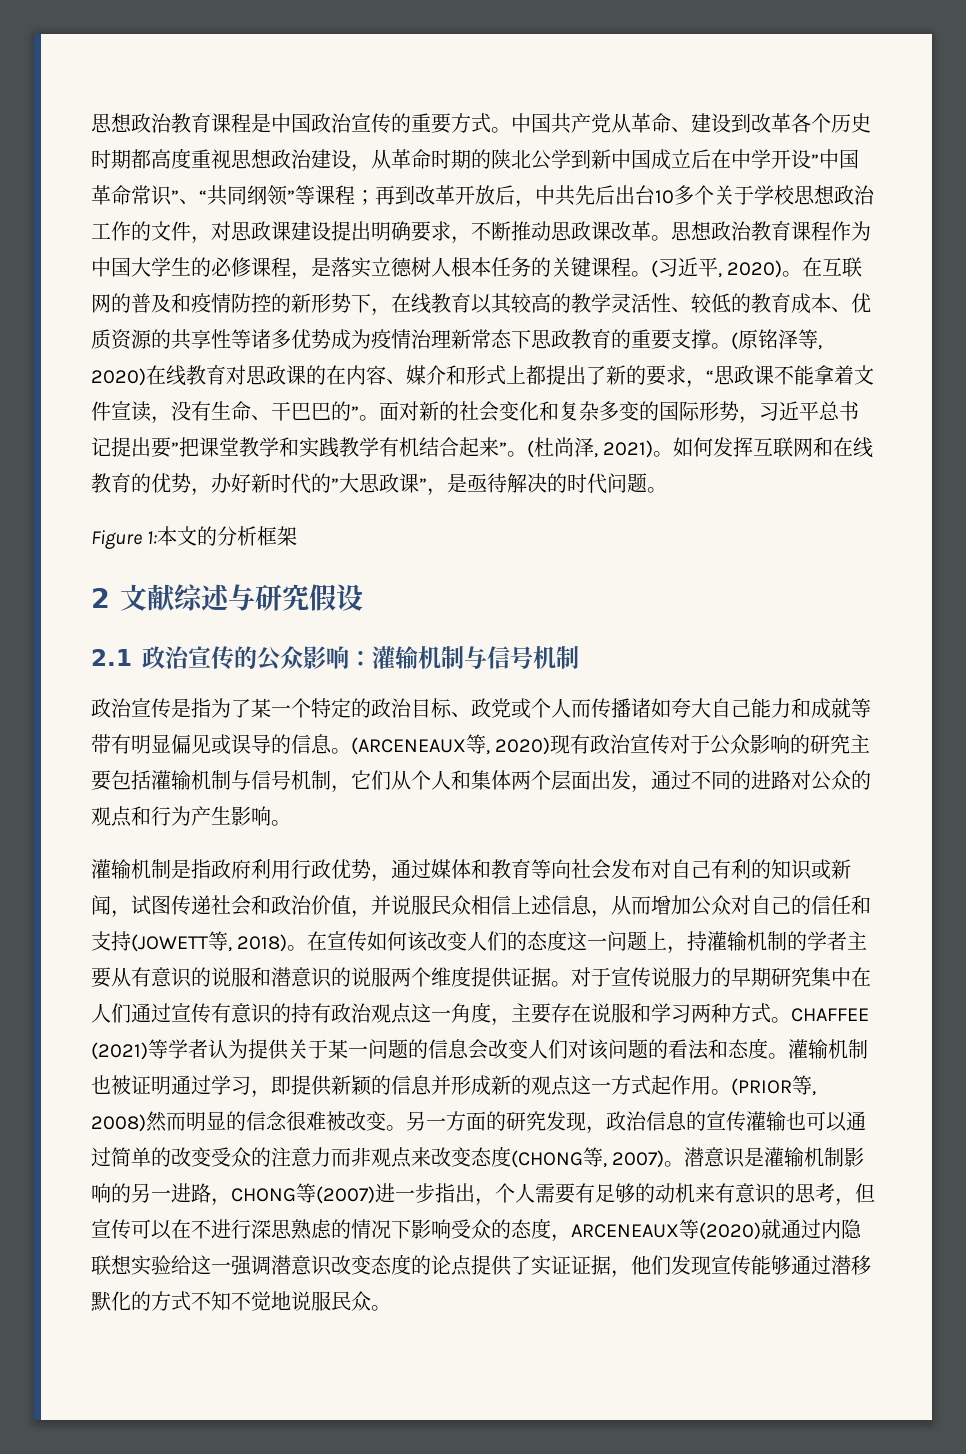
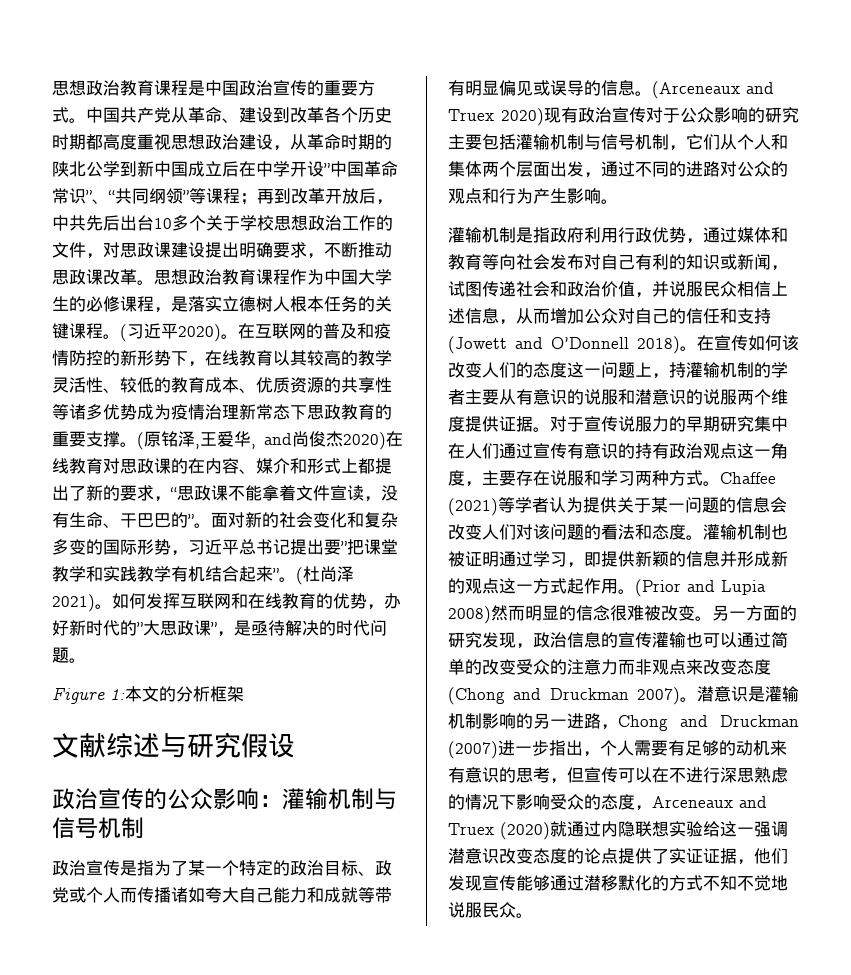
[718,273,722,278] , -> (178, 331) none
[798,329,822,350] 等, -> [195,431,343,449] ,王爱华, and尚俊杰
[594,453,598,458] , -> (354, 574) none
[91,588,110,608] 2 -> (244, 694) none
[91,649,132,666] 2.1 -> (295, 745) none
[351,734,490,755] (ARCENEAUX等, -> [652,81,774,99] [448,109,494,121] (Arceneaux and Truex
[131,931,232,952] (JOWETT等, -> [448,336,629,354] (Jowett and O’Donnell
[791,1008,869,1022] CHAFFEE -> [720,472,776,484] Chaffee
[731,1075,816,1096] (PRIOR等, -> [635,579,766,597] (Prior and Lupia
[511,1147,607,1168] (CHONG等, -> [448,687,629,705] (Chong and Druckman
[231,1183,316,1203] CHONG等 -> [618,715,799,731] Chong and Druckman
[571,1219,699,1239] ARCENEAUX等 -> [652,796,767,808] [448,823,494,835] Arceneaux and Truex

